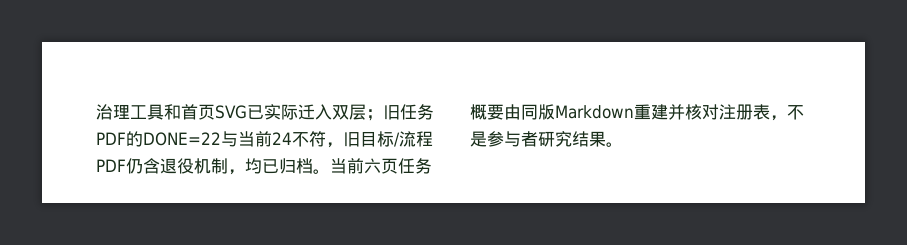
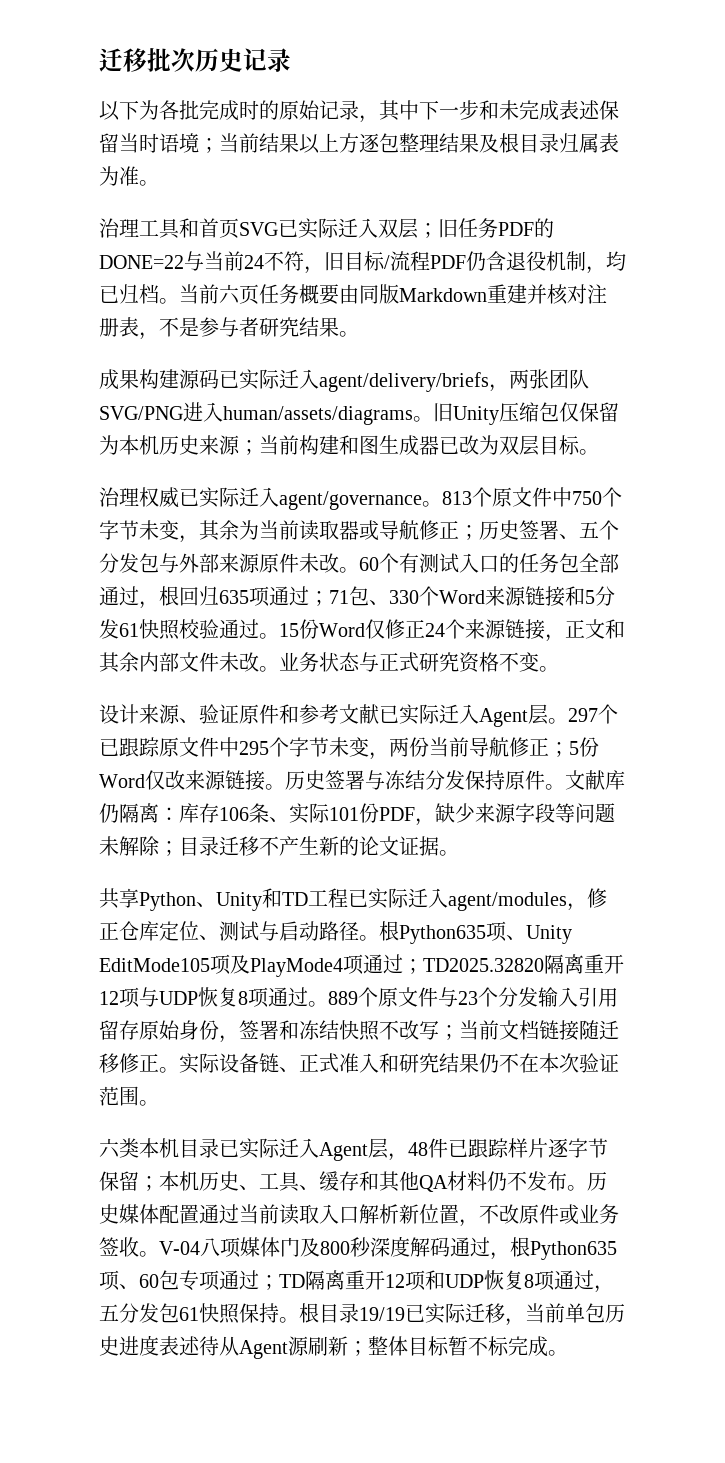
(96, 112) none -> [99,48,291,72] [99,100,619,123] [99,133,619,154] [99,166,159,186] 迁移批次历史记录 // 以下为各批完成时的原始记录，其中下一步和未完成表述保留当时语境；当前结果以上方逐包整理结果及根目录归属表为准。 //
(623, 144) none -> [99,369,589,392] [99,402,619,425] [99,435,599,456] [99,487,622,510] [99,520,619,543] [99,553,619,573] [99,586,615,609] [99,619,625,642] [99,652,559,673] [99,704,618,727] [99,737,599,760] [99,770,625,791] [99,803,615,826] [99,836,459,856] [99,888,607,911] [99,921,572,944] [99,954,624,977] [99,987,618,1008] [99,1020,619,1043] [99,1053,619,1074] [99,1086,159,1106] [99,1138,608,1161] [99,1171,607,1192] [99,1204,619,1227] [99,1236,617,1260] [99,1270,614,1293] [99,1303,625,1326] [99,1335,568,1359] // 成果构建源码已实际迁入agent/delivery/briefs，两张团队SVG/PNG进入human/assets/diagrams。旧Unity压缩包仅保留为本机历史来源；当前构建和图生成器已改为双层目标。 // 治理权威已实际迁入agent/governance。813个原文件中750个字节未变，其余为当前读取器或导航修正；历史签署、五个分发包与外部来源原件未改。60个有测试入口的任务包全部通过，根回归635项通过；71包、330个Word来源链接和5分发61快照校验通过。15份Word仅修正24个来源链接，正文和其余内部文件未改。业务状态与正式研究资格不变。 // 设计来源、验证原件和参考文献已实际迁入Agent层。297个已跟踪原文件中295个字节未变，两份当前导航修正；5份Word仅改来源链接。历史签署与冻结分发保持原件。文献库仍隔离：库存106条、实际101份PDF，缺少来源字段等问题未解除；目录迁移不产生新的论文证据。 // 共享Python、Unity和TD工程已实际迁入agent/modules，修正仓库定位、测试与启动路径。根Python635项、Unity EditMode105项及PlayMode4项通过；TD2025.32820隔离重开12项与UDP恢复8项通过。889个原文件与23个分发输入引用留存原始身份，签署和冻结快照不改写；当前文档链接随迁移修正。实际设备链、正式准入和研究结果仍不在本次验证范围。 // 六类本机目录已实际迁入Agent层，48件已跟踪样片逐字节保留；本机历史、工具、缓存和其他QA材料仍不发布。历史媒体配置通过当前读取入口解析新位置，不改原件或业务签收。V-04八项媒体门及800秒深度解码通过，根Python635项、60包专项通过；TD隔离重开12项和UDP恢复8项通过，五分发包61快照保持。根目录19/19已实际迁移，当前单包历史进度表述待从Agent源刷新；整体目标暂不标完成。

